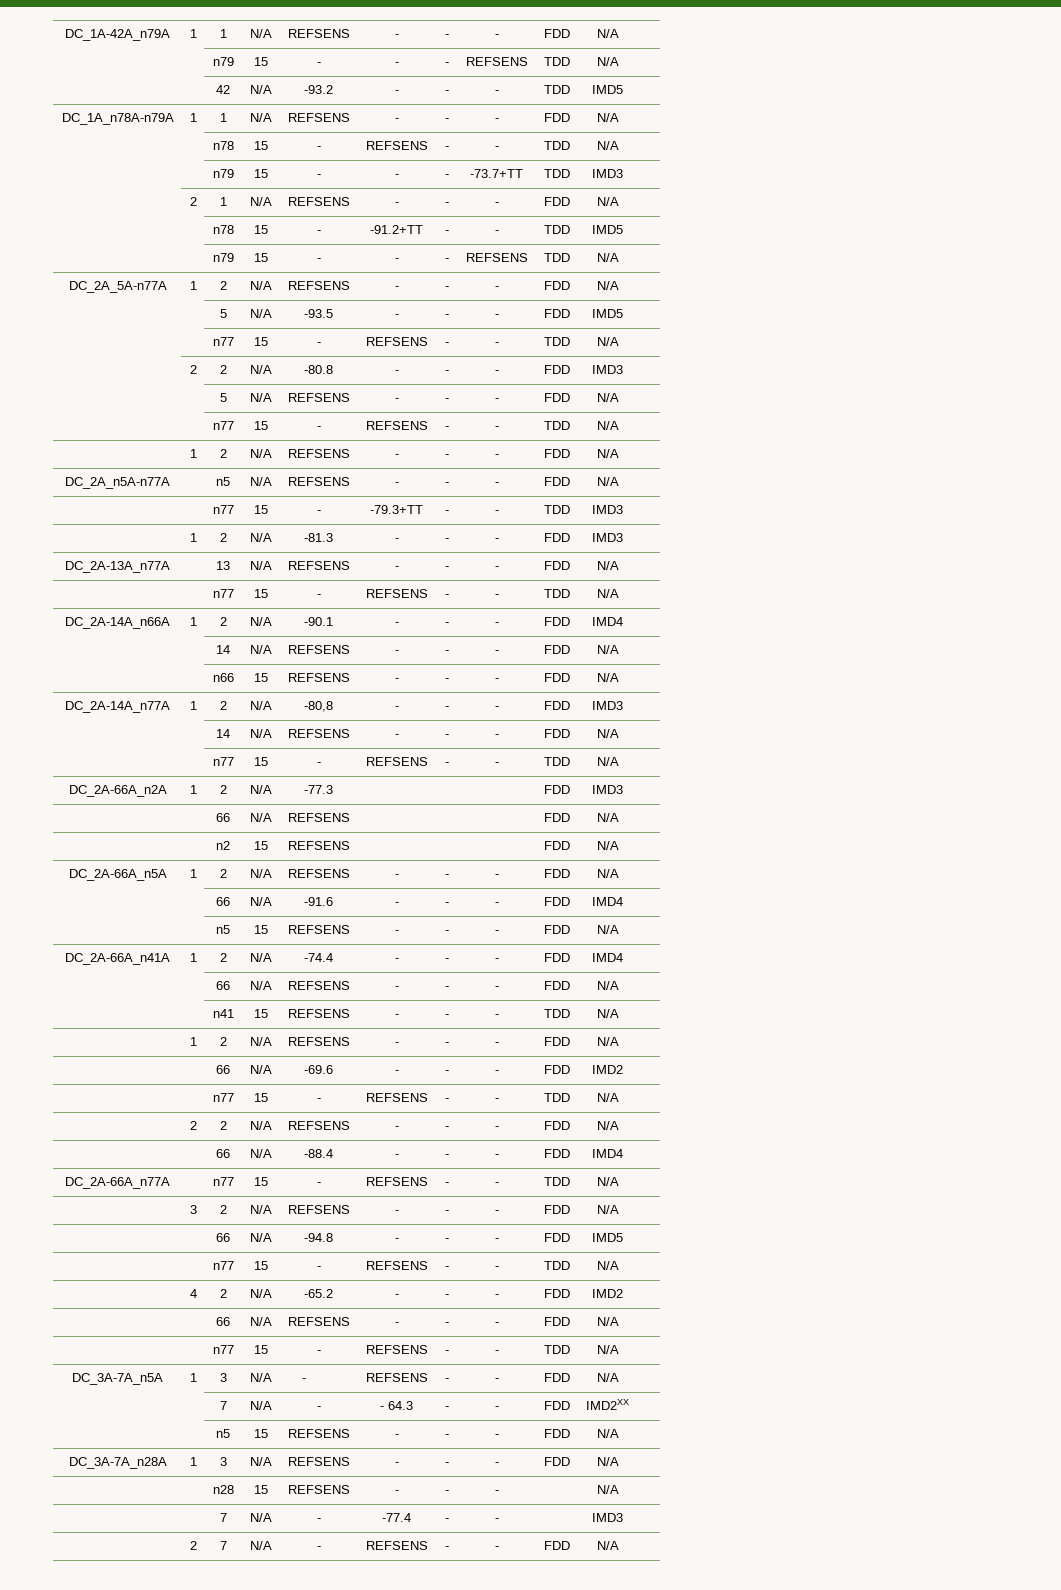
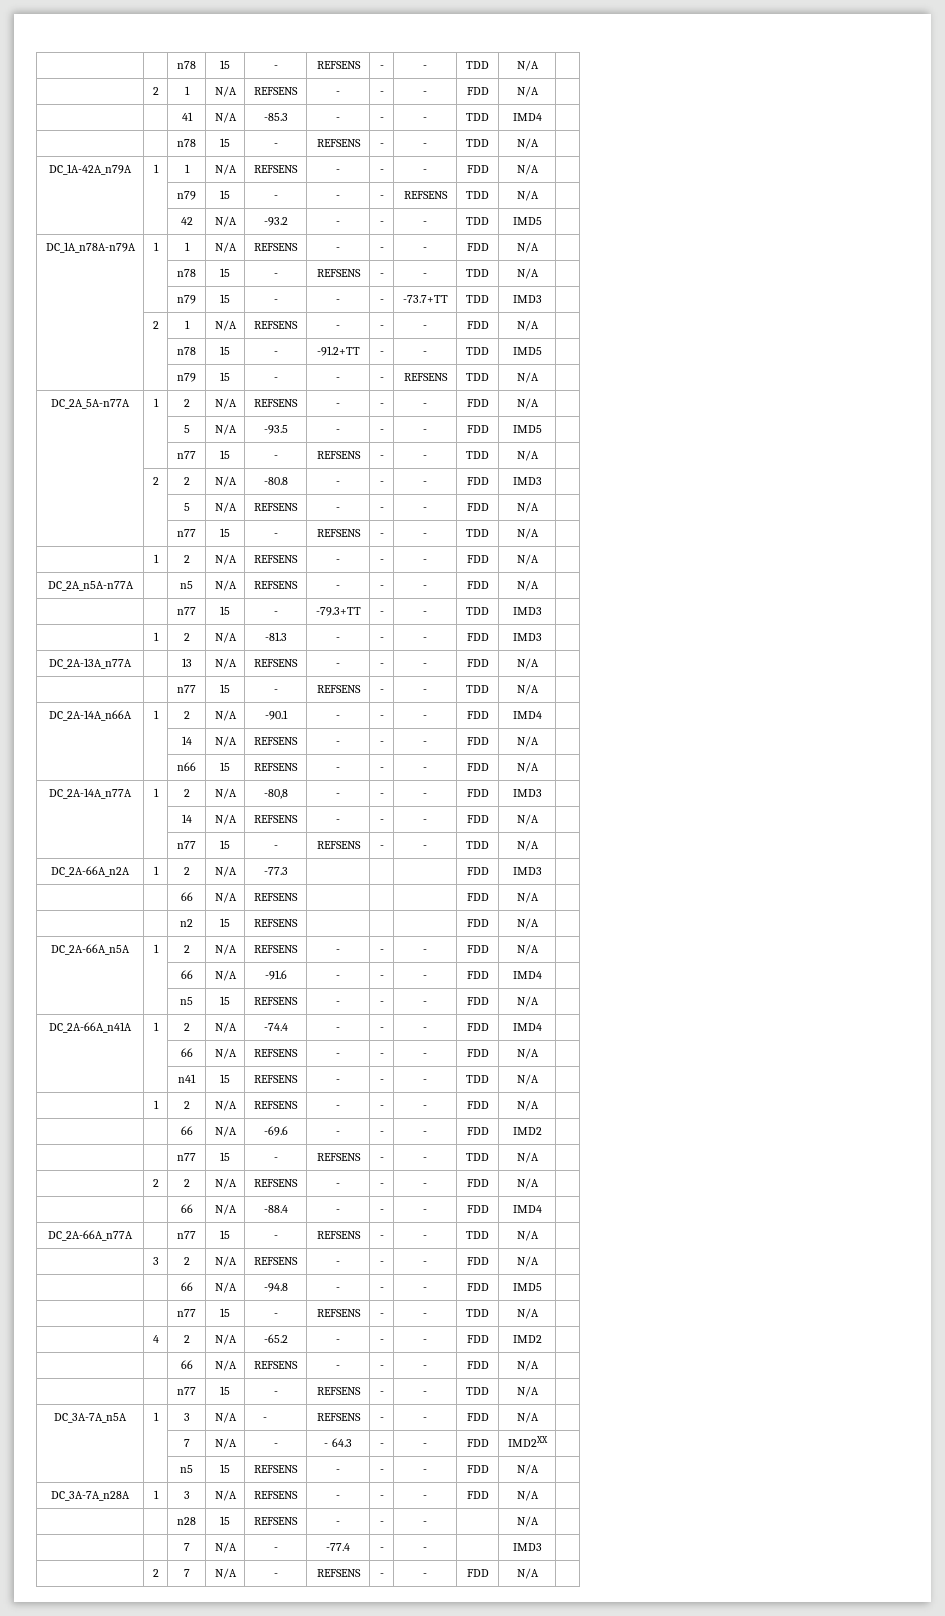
(65, 35) none -> [177,61,196,69] [220,60,230,69] [273,65,278,69] [316,61,361,69] [379,65,384,69] [423,65,427,69] [466,61,489,69] [516,60,539,71] [152,87,159,95] [184,86,190,95] [214,86,237,97] [254,87,298,95] [336,91,340,95] [379,91,384,95] [423,91,427,95] [466,87,489,95] [516,86,539,97] [181,112,193,121] [214,112,237,123] [263,113,288,121] [336,117,340,121] [379,117,384,121] [423,117,427,121] [466,113,489,121] [512,113,542,121] [177,139,196,147] [220,138,230,147] [273,143,278,147] [316,139,361,147] [379,143,384,147] [423,143,427,147] [466,139,489,147] [516,138,539,149] | | n78 | 15 | - | REFSENS | - | - | TDD | N/A | // | 2 | 1 | N/A | REFSENS | - | - | - | FDD | N/A | // | | 41 | N/A | -85.3 | - | - | - | TDD | IMD4 | // | | n78 | 15 | - | REFSENS | - | - | TDD | N/A | //

